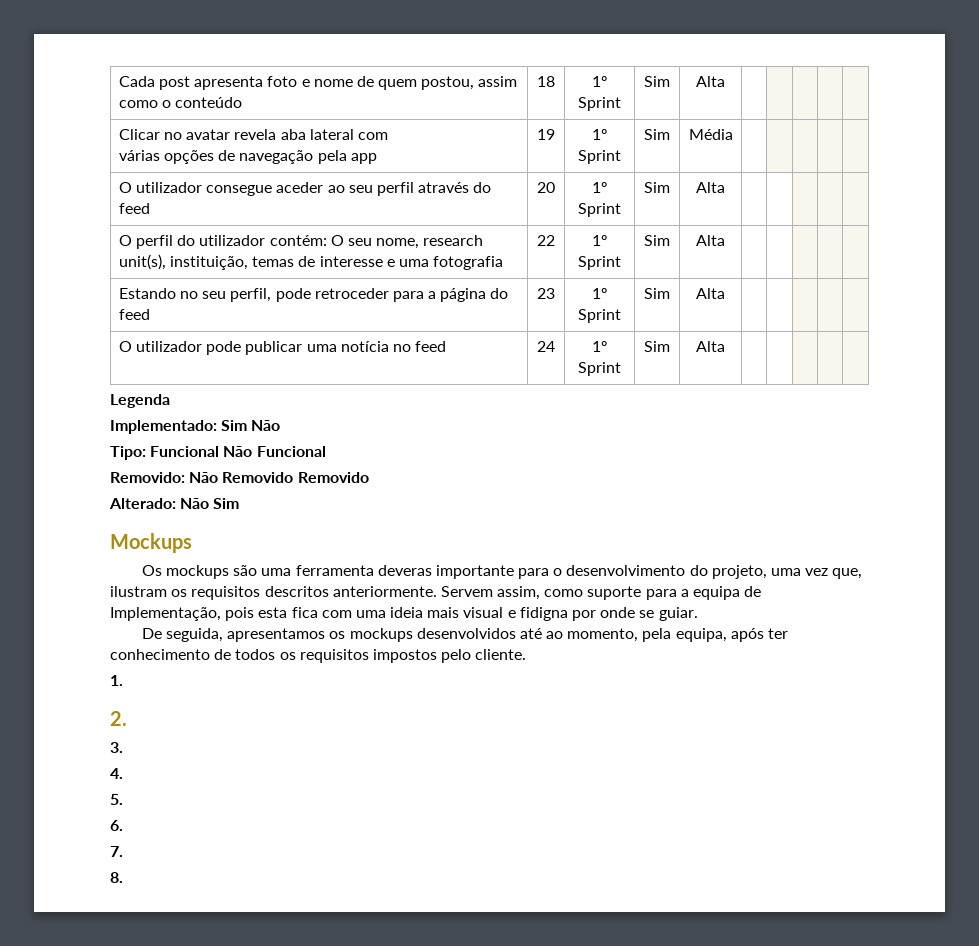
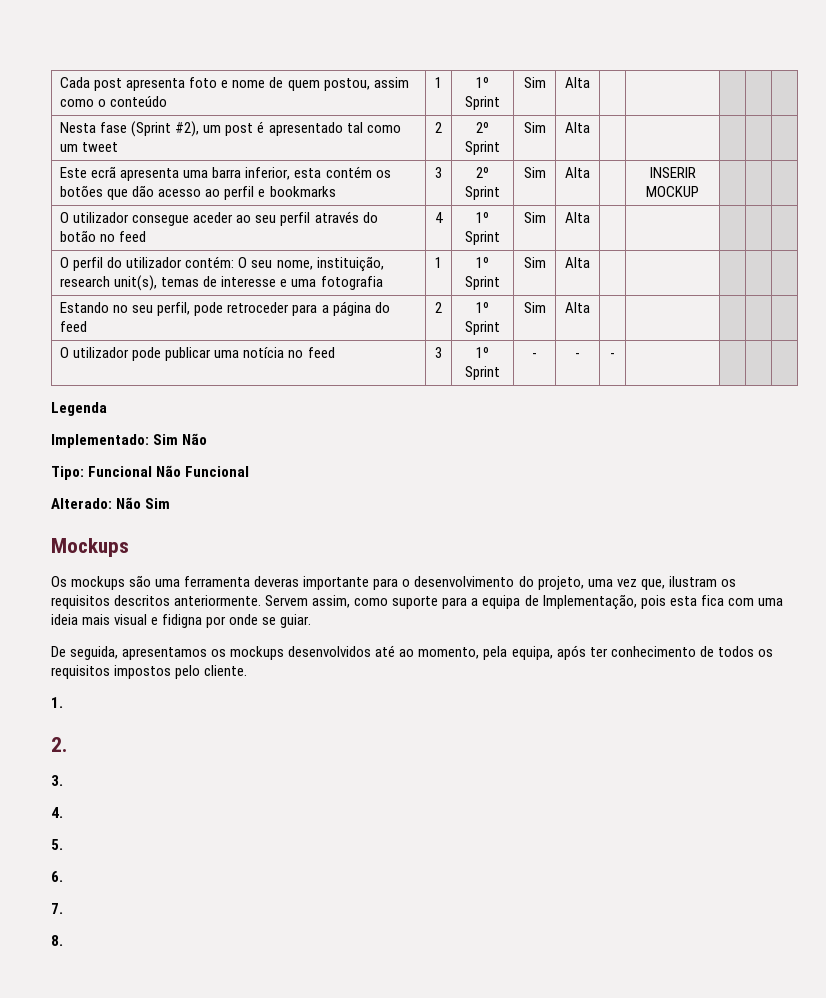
[537,76,555,87] [592,76,607,87] [578,97,621,111] [644,76,670,87] [696,76,725,87] [118,129,388,140] [118,150,377,164] [537,129,555,140] [592,129,607,140] [578,150,621,164] [644,129,670,140] [688,129,733,140] 18 | 1º Sprint | Sim | Alta | | | | | // Clicar no avatar revela aba lateral com // várias opções de navegação pela app | 19 | 1º Sprint | Sim | Média | | -> [435,77,442,88] [476,77,489,88] [465,96,500,110] [523,77,546,88] [565,77,590,88] [60,121,401,137] [60,142,119,152] [435,122,442,133] [476,122,489,133] [465,141,500,155] [523,122,546,133] [565,122,590,133] [60,166,391,181] [60,185,336,200] [435,167,442,178] [476,167,489,178] [465,186,500,200] [523,167,546,178] [565,167,590,178] [649,167,696,178] [646,186,699,197] 1 | 1º Sprint | Sim | Alta | | | | | // Nesta fase (Sprint #2), um post é apresentado tal como um tweet | 2 | 2º Sprint | Sim | Alta | | | | | // Este ecrã apresenta uma barra inferior, esta contém os botões que dão acesso ao perfil e bookmarks | 3 | 2º Sprint | Sim | Alta | | INSERIR MOCKUP
[118,203,150,214] [537,182,555,193] feed | 20 -> [60,230,147,242] [435,212,443,223] botão no feed | 4
(420, 243) none -> [316,256,384,272] instituição,
[169,256,248,270] instituição, -> (158, 283) none
[537,235,555,246] 22 -> [435,257,442,268] 1
[537,288,555,299] 23 -> [435,302,442,313] 2
[537,341,555,352] [592,341,607,352] [578,362,621,376] [644,341,670,352] [696,341,725,352] 24 | 1º Sprint | Sim | Alta | -> [435,347,442,358] [476,347,489,358] [465,366,500,380] [532,353,537,358] [575,353,580,358] [610,353,615,358] 3 | 1º Sprint | - | - | -
[110,472,369,483] // Removido: Não Removido Removido -> (250, 471) none

